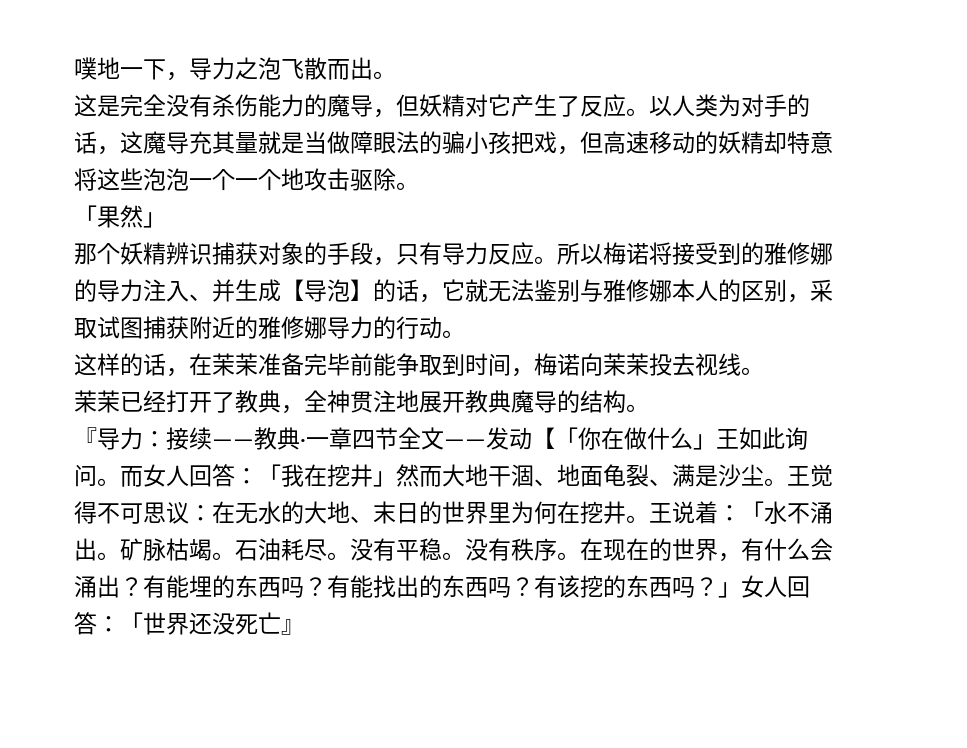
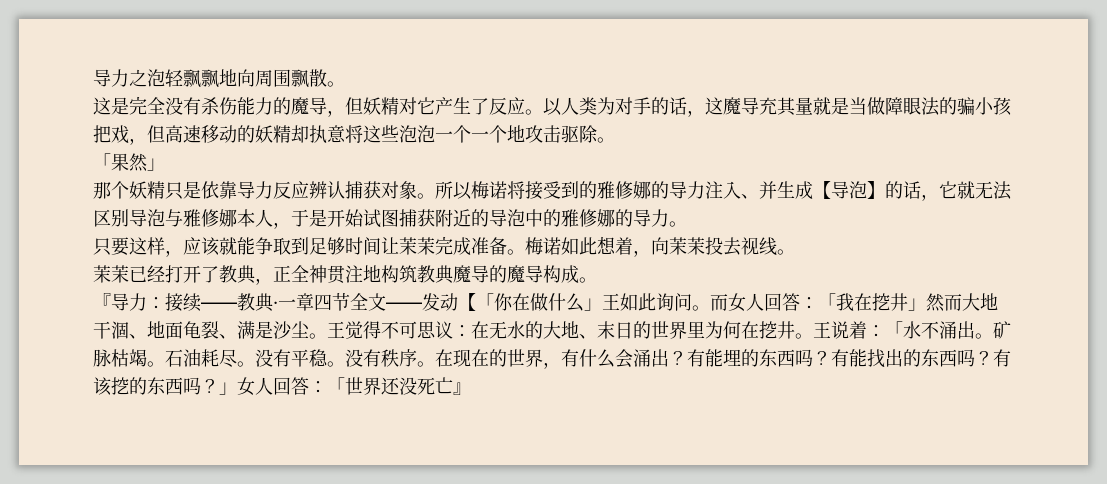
[74,57,373,81] 噗地一下，导力之泡飞散而出 -> [93,69,327,88] 导力之泡轻飘飘地向周围飘散
[787,131,810,154] 特 -> [309,125,327,143] 执
[166,242,534,266] 辨识捕获对象的手段，只有导力反应 -> [165,181,417,200] 只是依靠导力反应辨认捕获对象
[534,279,580,302] 鉴别 -> [93,209,165,227] 区别导泡
[718,279,833,303] [74,318,97,339] 的区别，采取 -> [273,209,364,229] ，于是开始
[258,316,465,339] [74,353,580,377] 雅修娜导力的行动。 // 这样的话，在茉茉准备完毕前能争取到时间，梅诺 -> [489,209,687,227] [93,236,651,257] 导泡中的雅修娜的导力。 // 只要这样，应该就能争取到足够时间让茉茉完成准备。梅诺如此想着，
(304, 409) none -> [273,265,291,282] 正
[419,391,465,413] 展开 -> [381,265,417,283] 构筑
[580,390,626,413] 结构 -> [507,265,579,283] 魔导构成

